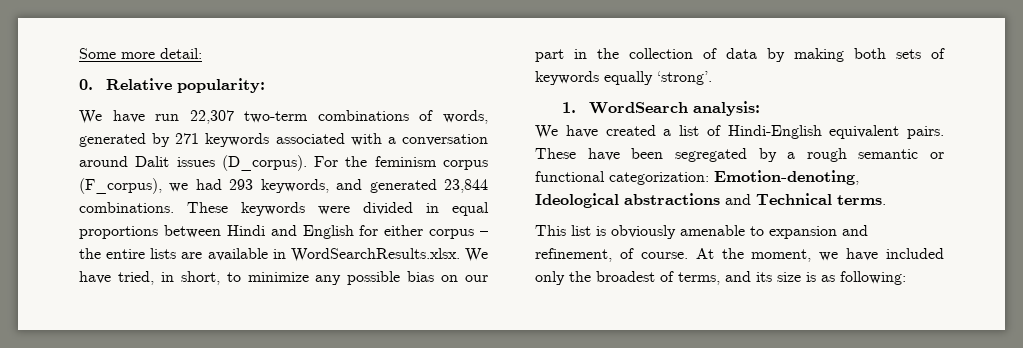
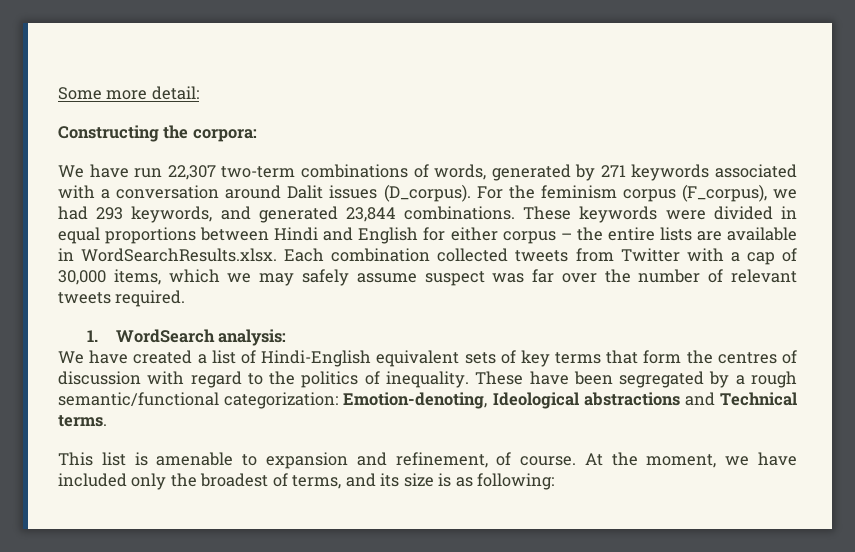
[79,78,266,93] 0. Relative popularity: -> [58,125,257,142] Constructing the corpora:
[465,248,488,262] [79,271,488,285] [535,48,945,62] [535,71,712,85] We have tried, in short, to minimize any possible bias on our part in the collection of data by making both sets of keywords equally ‘strong’. -> [284,248,798,265] [58,269,798,286] [58,290,186,307] Each combination collected tweets from Twitter with a cap of 30,000 items, which we may safely assume suspect was far over the number of relevant tweets required.
[907,126,944,139] pairs. -> [464,350,797,367] [58,371,469,388] sets of key terms that form the centres of discussion with regard to the politics of inequality.
[858,149,944,159] [535,171,605,182] semantic or functional -> [58,392,219,407] semantic/functional
[611,225,676,239] obviously -> (148, 459) none

